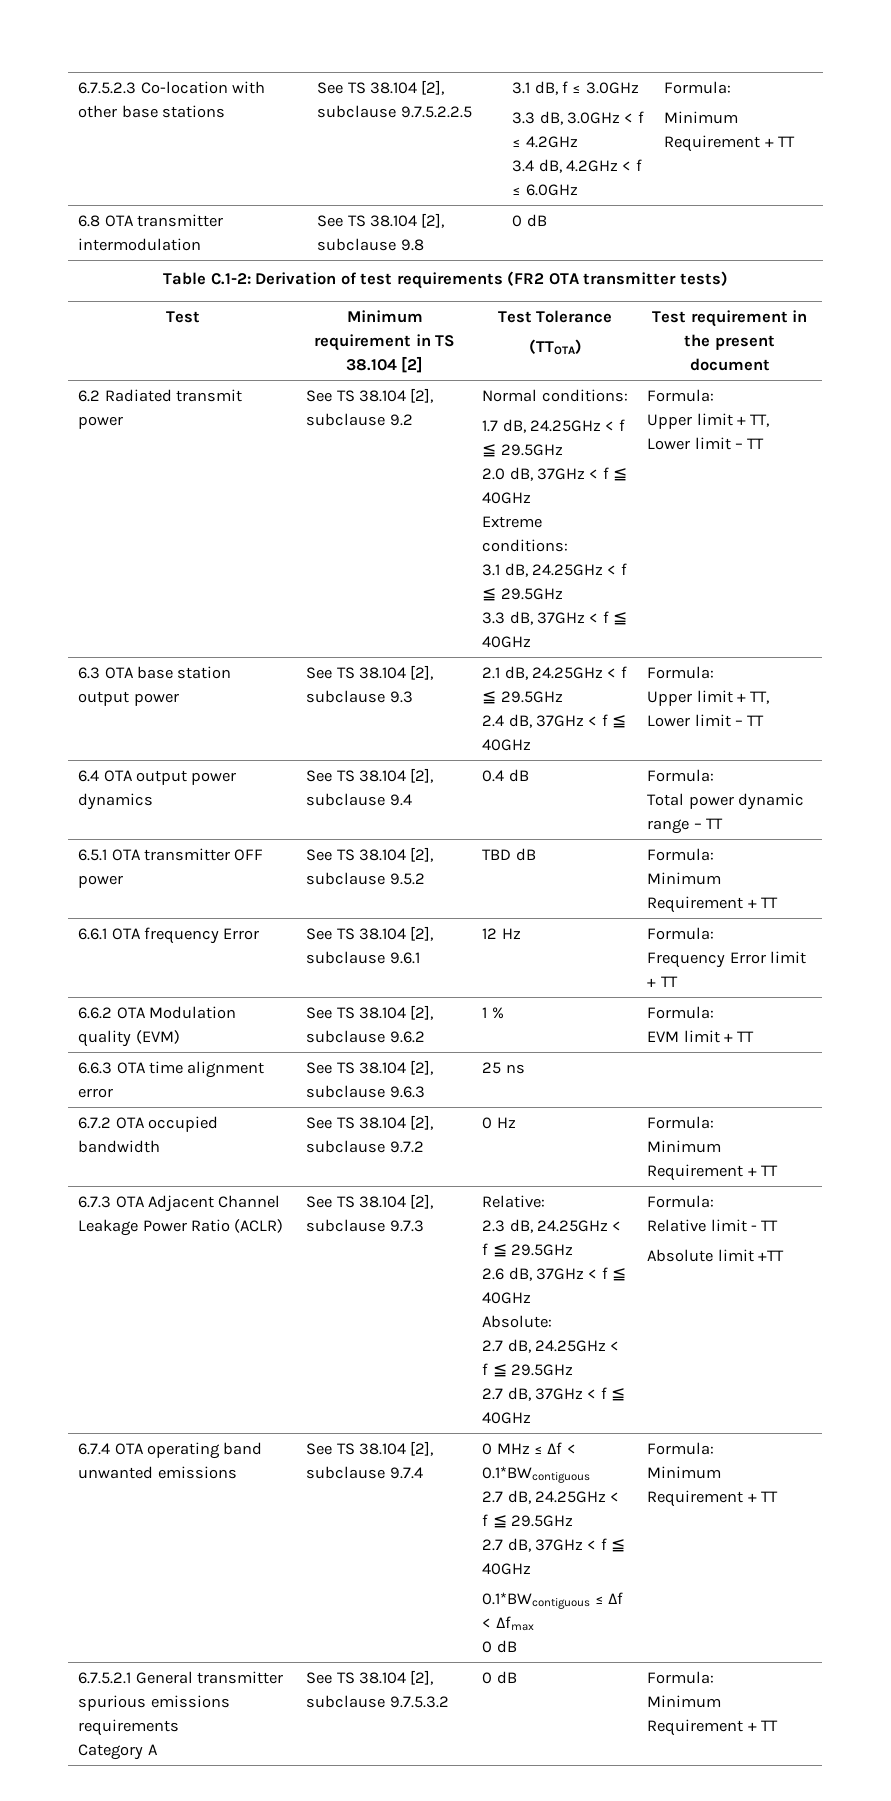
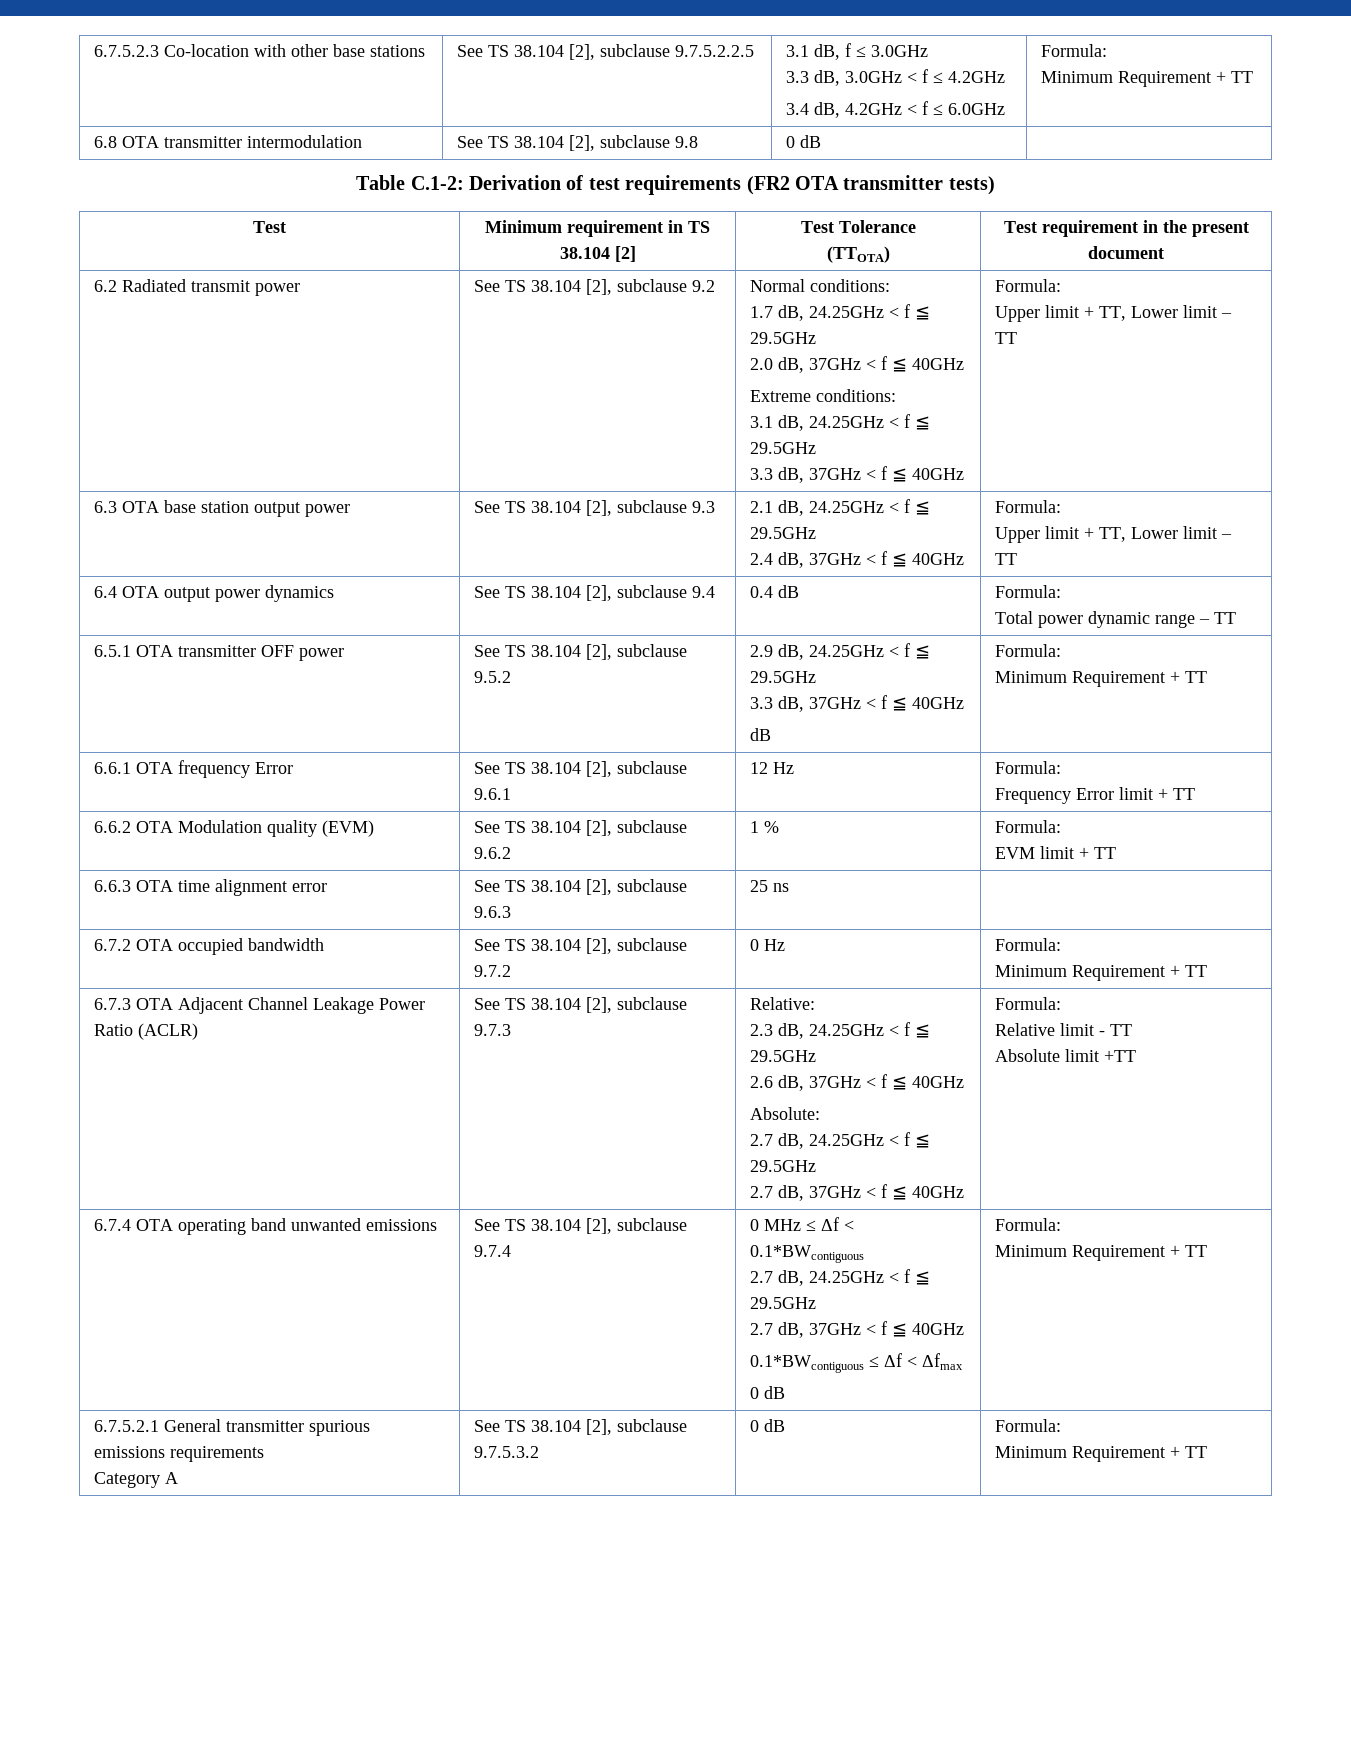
[482,849,512,860] TBD -> [750,643,931,660] [750,671,817,683] [750,695,965,712] 2.9 dB, 24.25GHz < f ≦ 29.5GHz // 3.3 dB, 37GHz < f ≦ 40GHz //

